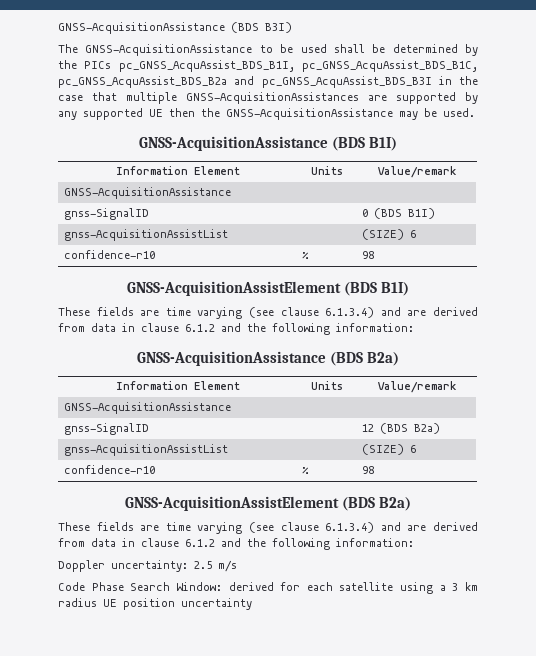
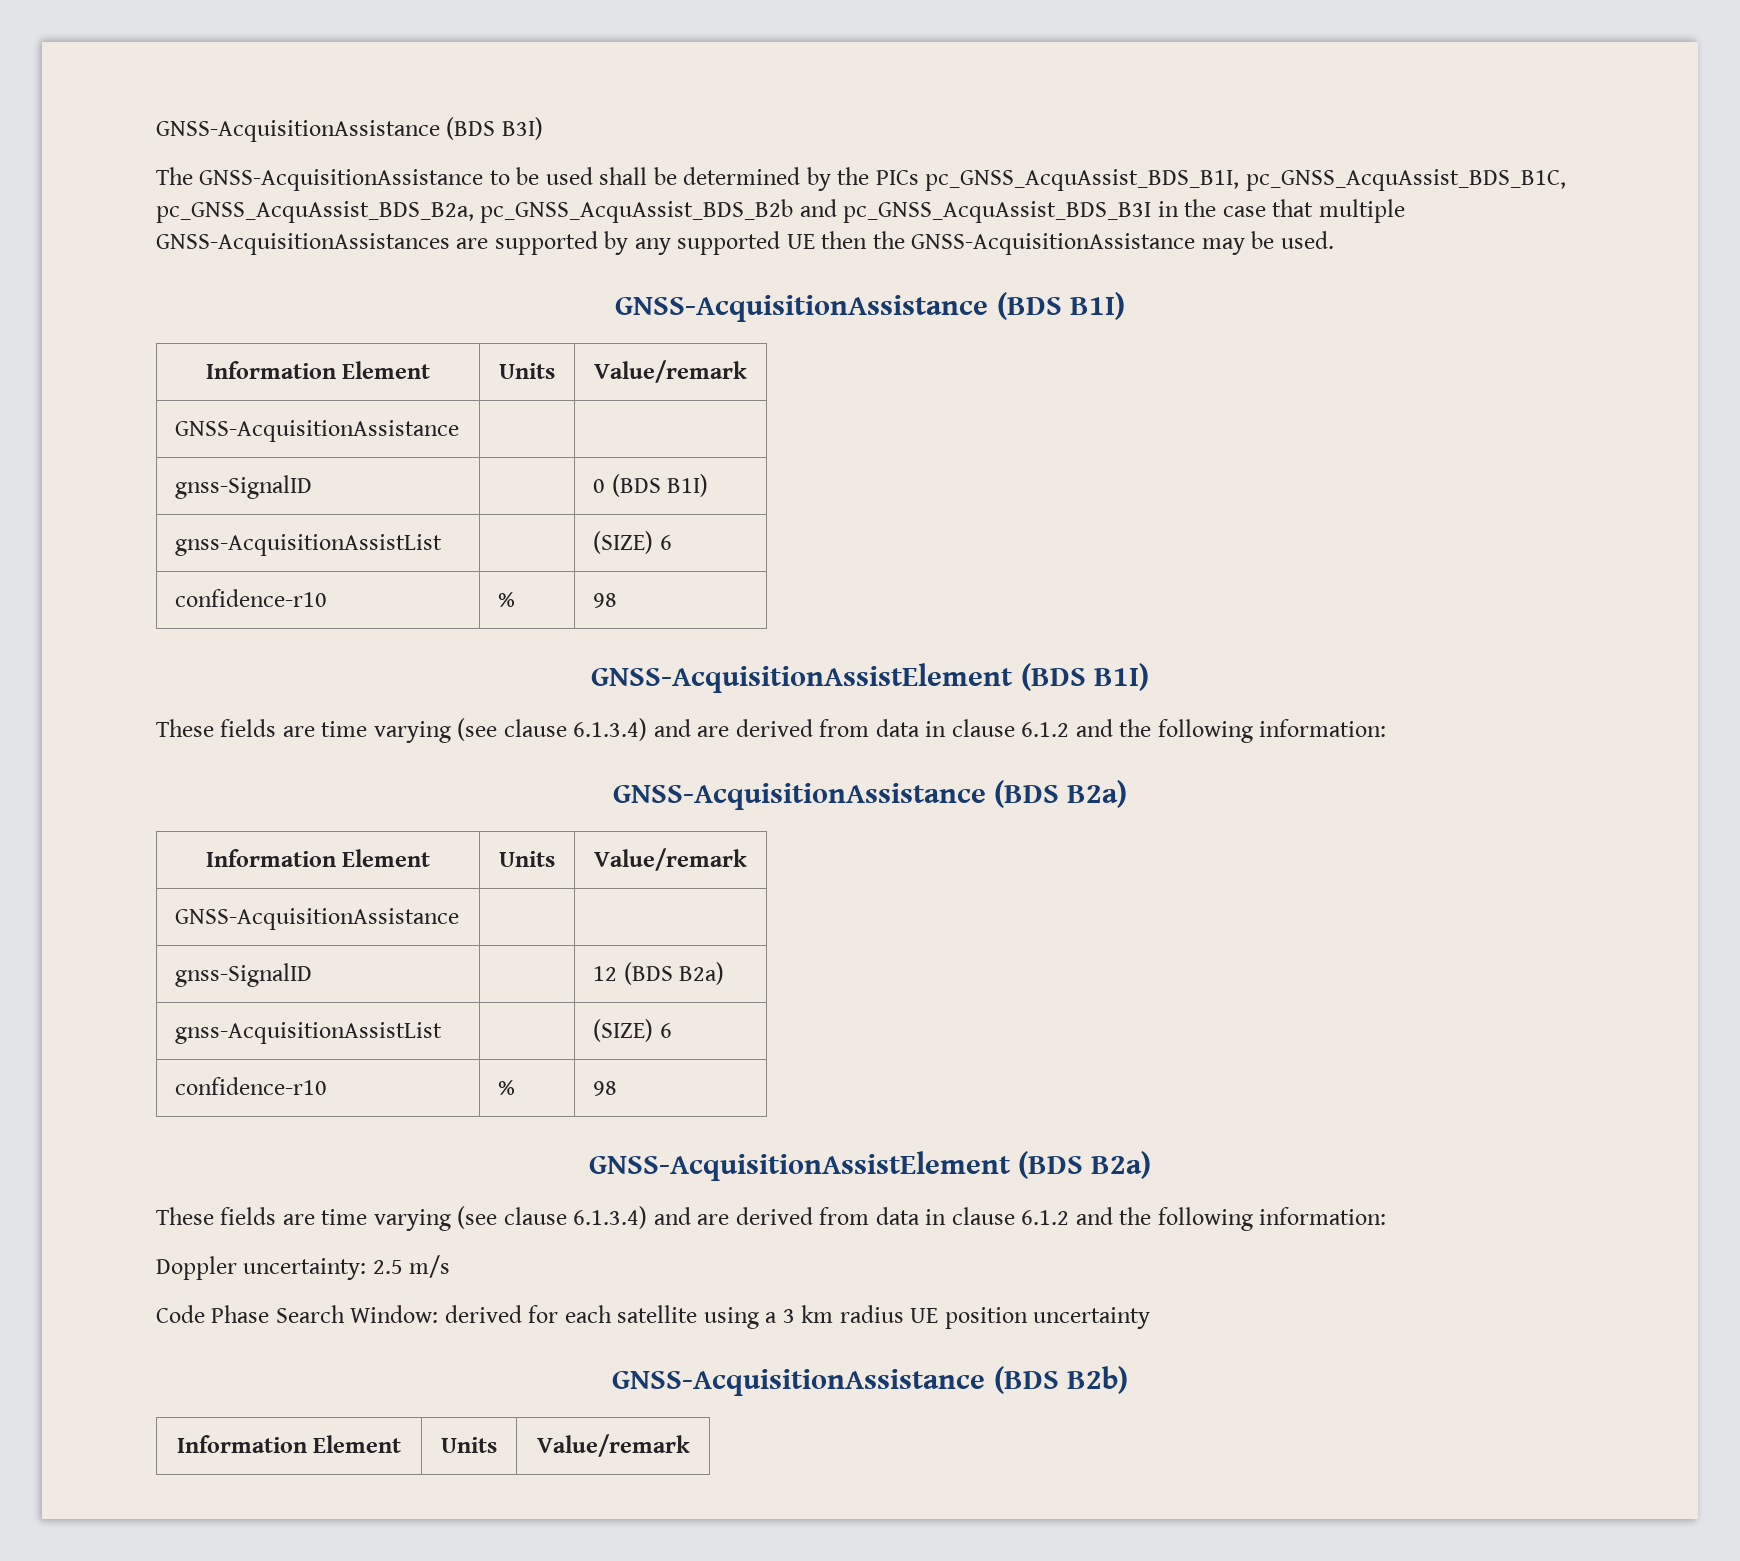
[58,76,227,88] pc_GNSS_AcquAssist_BDS_B2a -> [156,199,794,223] pc_GNSS_AcquAssist_BDS_B2a, pc_GNSS_AcquAssist_BDS_B2b
(252, 604) none -> [612,1366,1128,1396] [176,1435,402,1453] [441,1437,497,1453] [536,1434,690,1457] // GNSS-AcquisitionAssistance (BDS B2b) // Information Element | Units | Value/remark

